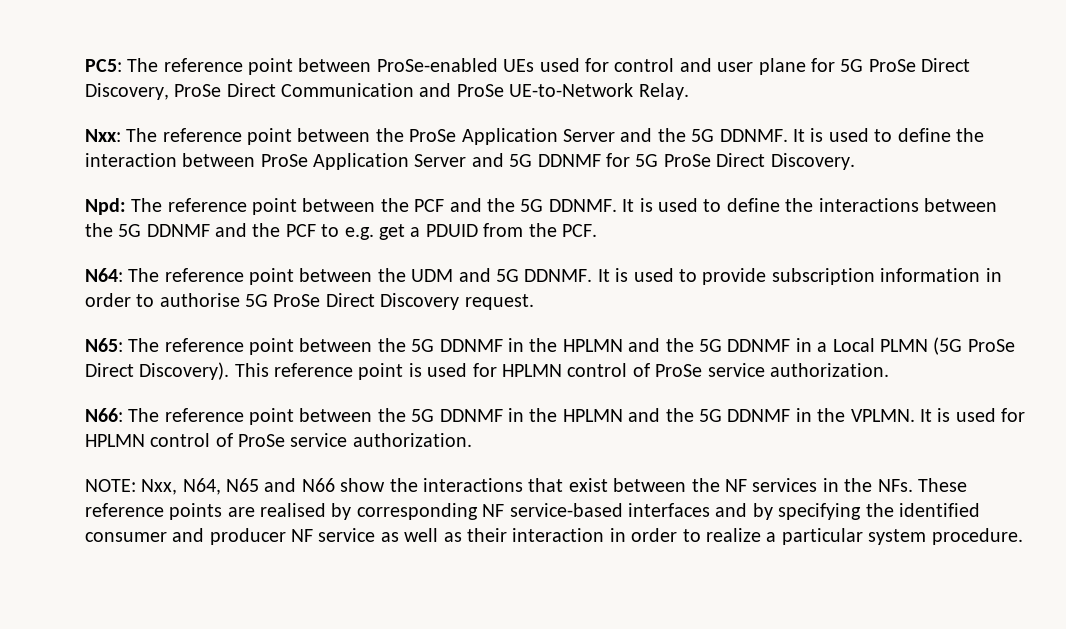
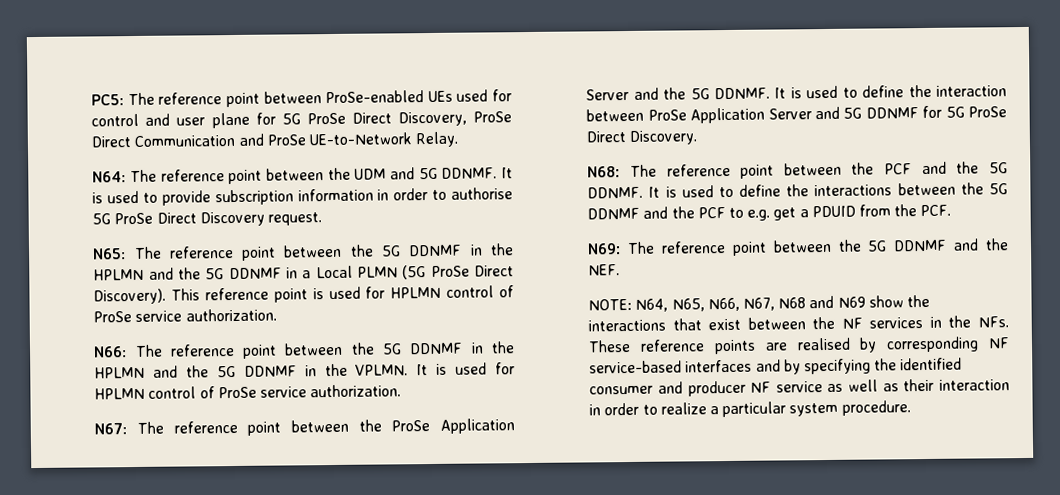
[84,128,984,145] [84,153,855,170] [84,198,997,215] [84,223,597,240] // Nxx: The reference point between the ProSe Application Server and the 5G DDNMF. It is used to define the interaction between ProSe Application Server and 5G DDNMF for 5G ProSe Direct Discovery. // Npd: The reference point between the PCF and the 5G DDNMF. It is used to define the interactions between the 5G DDNMF and the PCF to e.g. get a PDUID from the PCF. -> (459, 139) none
[84,478,335,495] NOTE: Nxx, N64, N65 and N66 -> [94,418,516,436] [586,84,1007,101] [586,105,1007,124] [586,130,698,145] [587,161,1008,179] [587,182,1008,199] [587,204,952,221] [587,238,1009,256] [588,264,621,276] [588,295,866,312] N67: The reference point between the ProSe Application Server and the 5G DDNMF. It is used to define the interaction between ProSe Application Server and 5G DDNMF for 5G ProSe Direct Discovery. // N68: The reference point between the PCF and the 5G DDNMF. It is used to define the interactions between the 5G DDNMF and the PCF to e.g. get a PDUID from the PCF. // N69: The reference point between the 5G DDNMF and the NEF. // NOTE: N64, N65, N66, N67, N68 and N69

